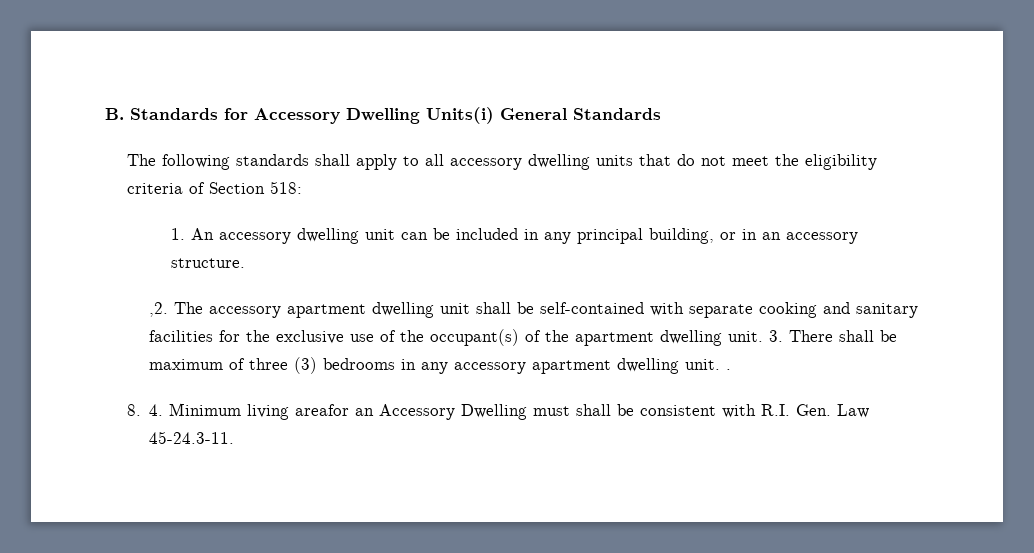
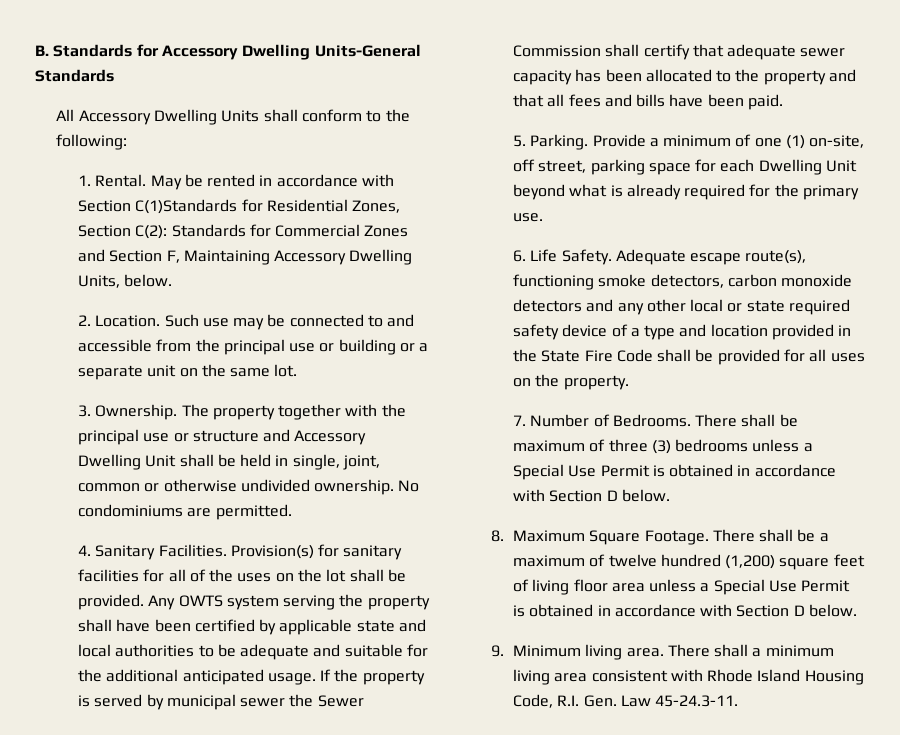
[426,107,567,124] Units(i) General -> [314,44,421,57] Units-General
[127,154,878,170] [127,181,303,194] [171,228,859,244] [171,258,246,268] [149,302,919,318] [149,329,784,346] The following standards shall apply to all accessory dwelling units that do not meet the eligibility criteria of Section 518: // 1. An accessory dwelling unit can be included in any principal building, or in an accessory structure. // ,2. The accessory apartment dwelling unit shall be self-contained with separate cooking and sanitary facilities for the exclusive use of the occupant(s) of the apartment dwelling unit. 3. -> [56,109,410,125] [56,134,128,150] [77,174,395,190] [77,199,401,214] [77,224,409,239] [77,249,413,265] [77,274,173,288] [77,314,415,330] [77,339,429,355] [77,364,298,380] [77,404,406,420] [77,429,367,445] [77,454,381,470] [77,479,420,495] [77,504,292,520] [77,544,403,560] [77,569,407,582] [77,594,430,610] [77,619,427,635] [77,644,429,660] [77,669,425,685] [77,694,364,710] [512,44,846,60] [512,69,857,85] [512,94,784,110] [512,134,865,150] [512,159,858,175] [512,184,860,200] [512,213,543,222] [512,249,807,265] [512,274,853,290] [512,299,851,315] [512,324,852,340] [512,349,865,365] [512,374,629,390] [512,414,691,427] All Accessory Dwelling Units shall conform to the following: // 1. Rental. May be rented in accordance with Section C(1)Standards for Residential Zones, Section C(2): Standards for Commercial Zones and Section F, Maintaining Accessory Dwelling Units, below. // 2. Location. Such use may be connected to and accessible from the principal use or building or a separate unit on the same lot. // 3. Ownership. The property together with the principal use or structure and Accessory Dwelling Unit shall be held in single, joint, common or otherwise undivided ownership. No condominiums are permitted. // 4. Sanitary Facilities. Provision(s) for sanitary facilities for all of the uses on the lot shall be provided. Any OWTS system serving the property shall have been certified by applicable state and local authorities to be adequate and suitable for the additional anticipated usage. If the property is served by municipal sewer the Sewer Commission shall certify that adequate sewer capacity has been allocated to the property and that all fees and bills have been paid. // 5. Parking. Provide a minimum of one (1) on-site, off street, parking space for each Dwelling Unit beyond what is already required for the primary use. // 6. Life Safety. Adequate escape route(s), functioning smoke detectors, carbon monoxide detectors and any other local or state required safety device of a type and location provided in the State Fire Code shall be provided for all uses on the property. // 7. Number of Bedrooms.
[401,358,732,374] [127,403,757,420] in any accessory apartment dwelling unit. . // 8. 4. Minimum living areafor an Accessory Dwelling must shall be consistent with -> [752,439,813,452] [512,464,836,480] [512,489,670,502] [491,529,829,545] [512,554,865,570] [512,579,851,595] [512,604,858,617] [491,644,834,660] [512,669,864,685] [512,694,553,708] unless a Special Use Permit is obtained in accordance with Section D below. // 8. Maximum Square Footage. There shall be a maximum of twelve hundred (1,200) square feet of living floor area unless a Special Use Permit is obtained in accordance with Section D below. // 9. Minimum living area. There shall a minimum living area consistent with Rhode Island Housing Code,

